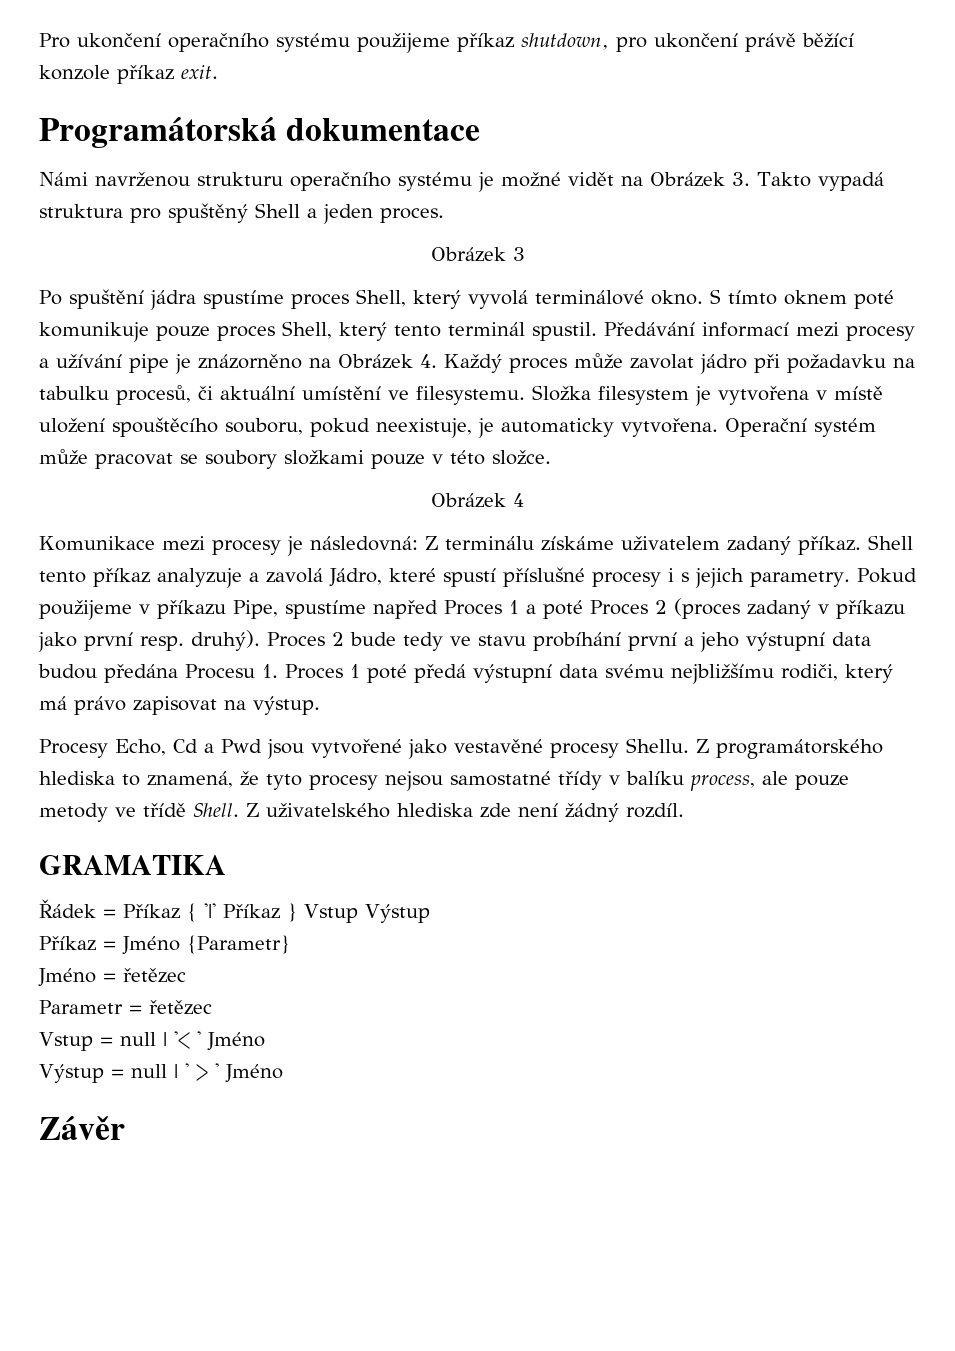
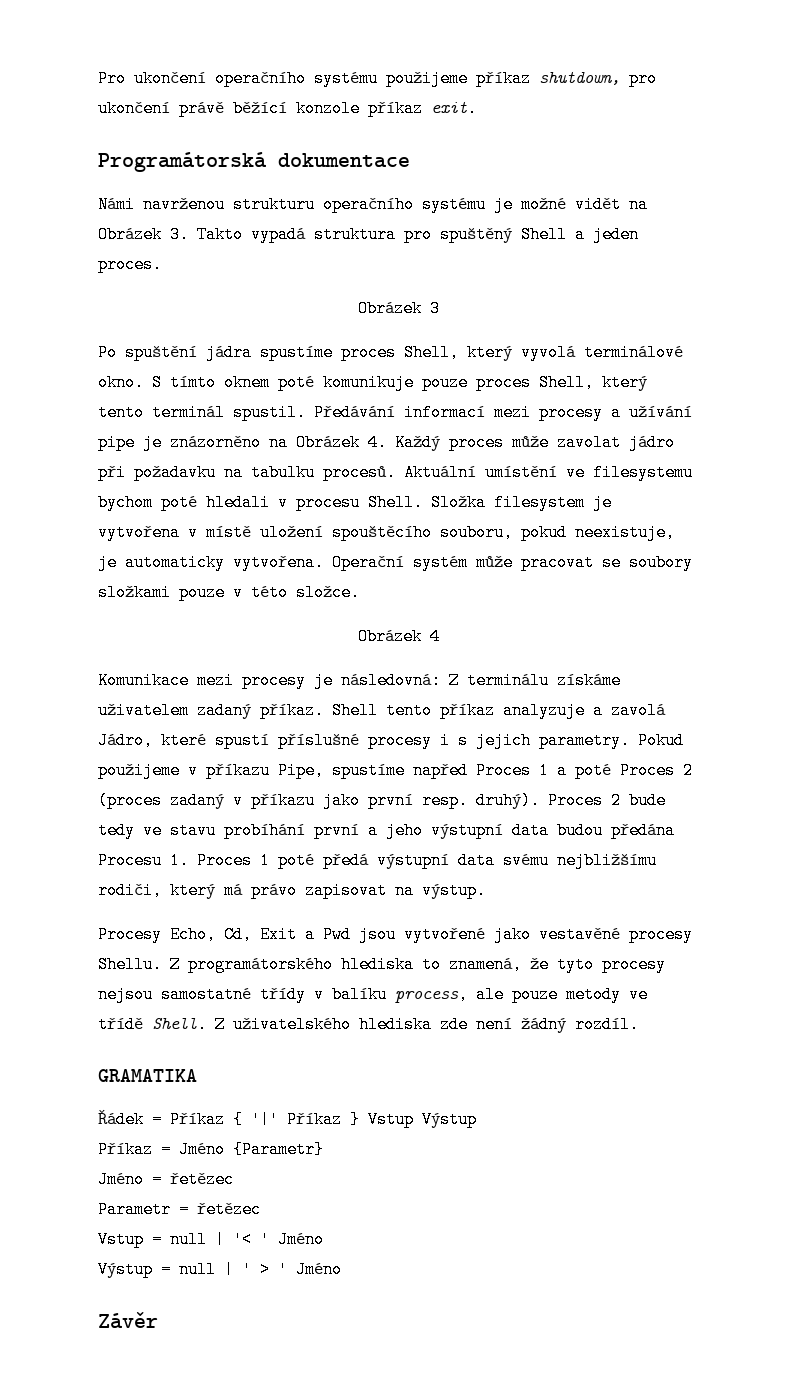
[116,385,525,405] procesů, či aktuální umístění ve filesystemu. -> [323,464,693,481] [98,494,423,511] procesů. Aktuální umístění ve filesystemu bychom poté hledali v procesu Shell.
[173,739,198,753] Cd -> [224,926,297,943] Cd, Exit

